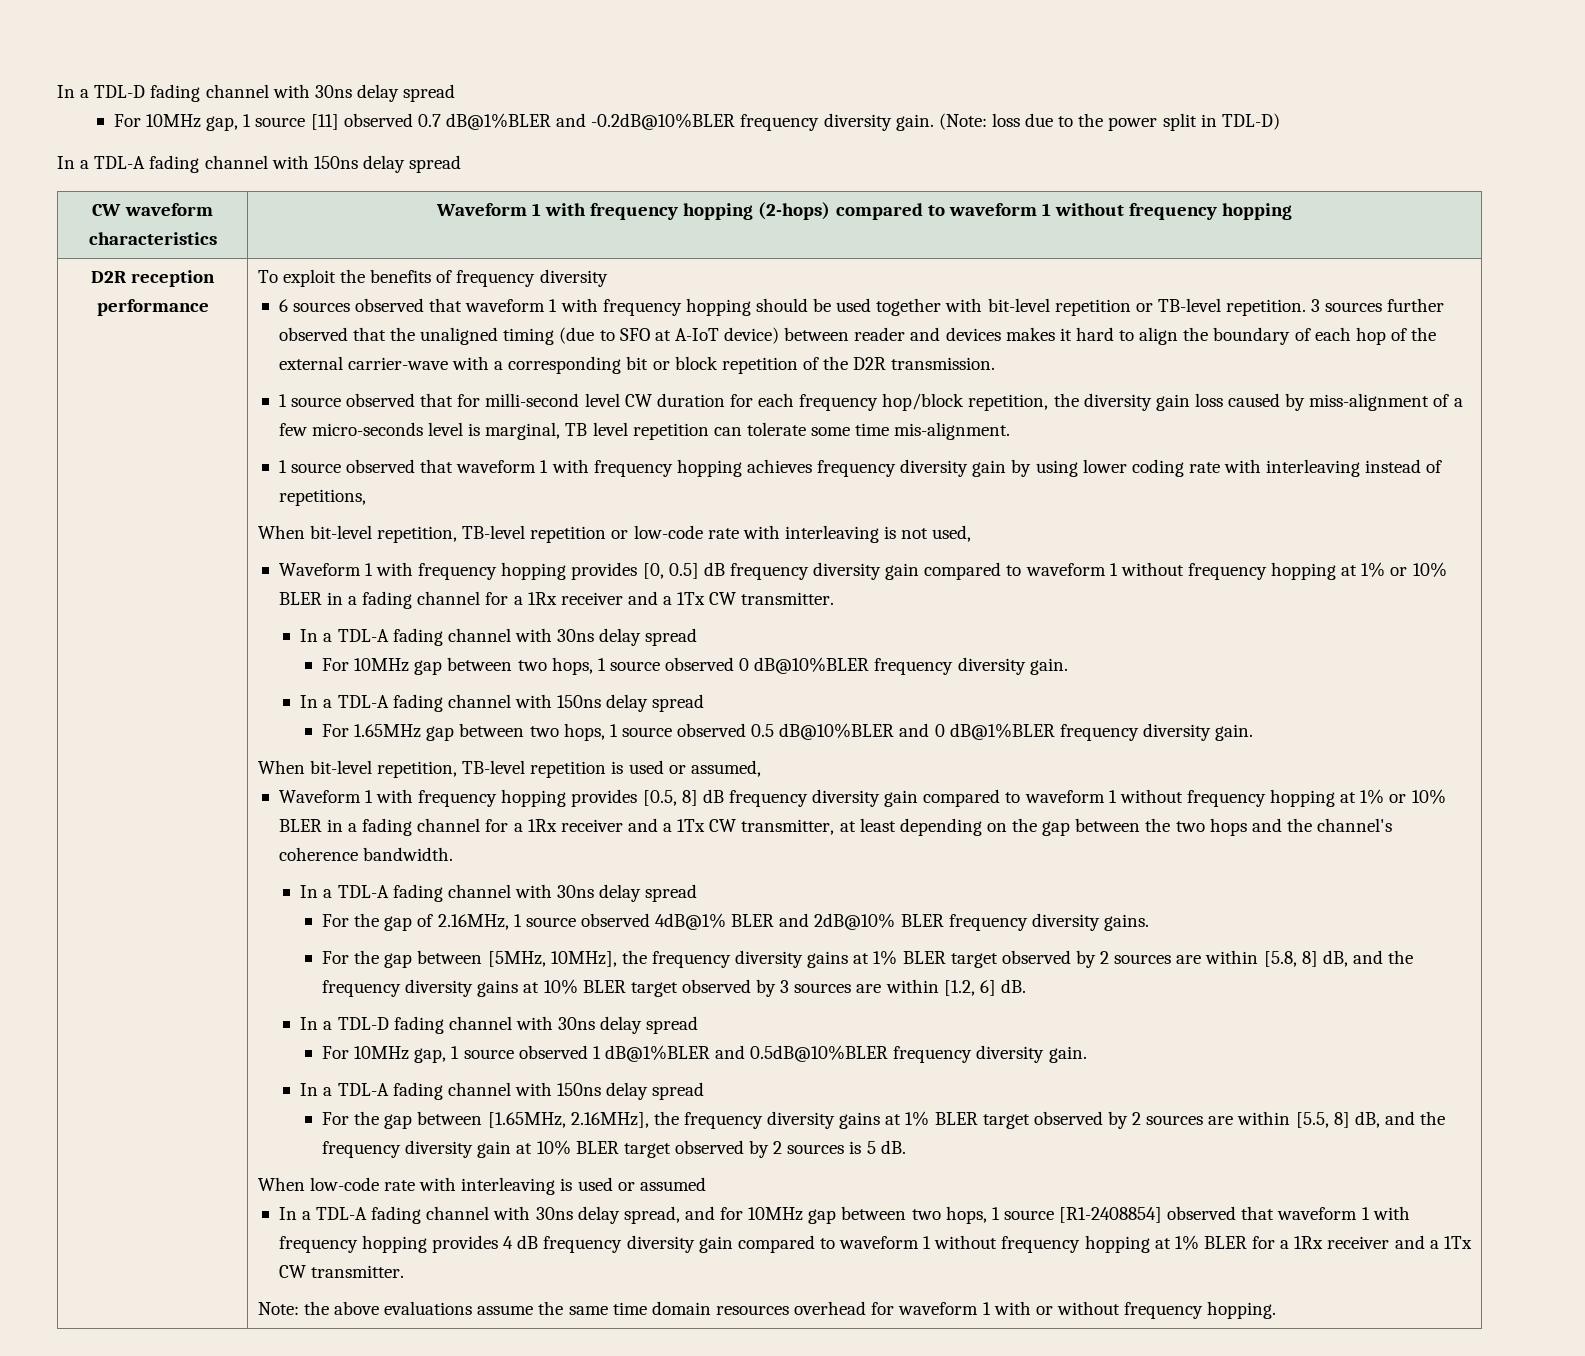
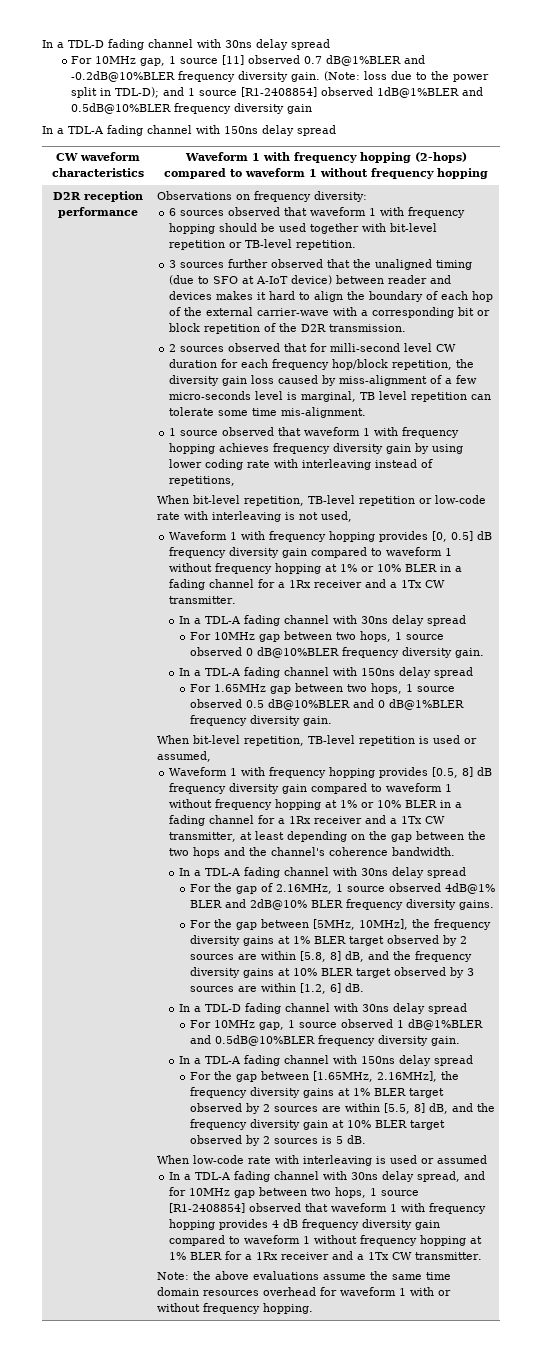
[1221,113,1280,130] TDL-D) -> [115,87,484,98] [71,103,313,114] TDL-D); and 1 source [R1-2408854] observed 1dB@1%BLER and 0.5dB@10%BLER frequency diversity gain
[257,269,608,287] To exploit the benefits of frequency diversity -> [156,191,367,202] Observations on frequency diversity:
(1307, 307) none -> (356, 245) //
[278,394,341,407] 1 source -> [168,344,224,352] 2 sources

